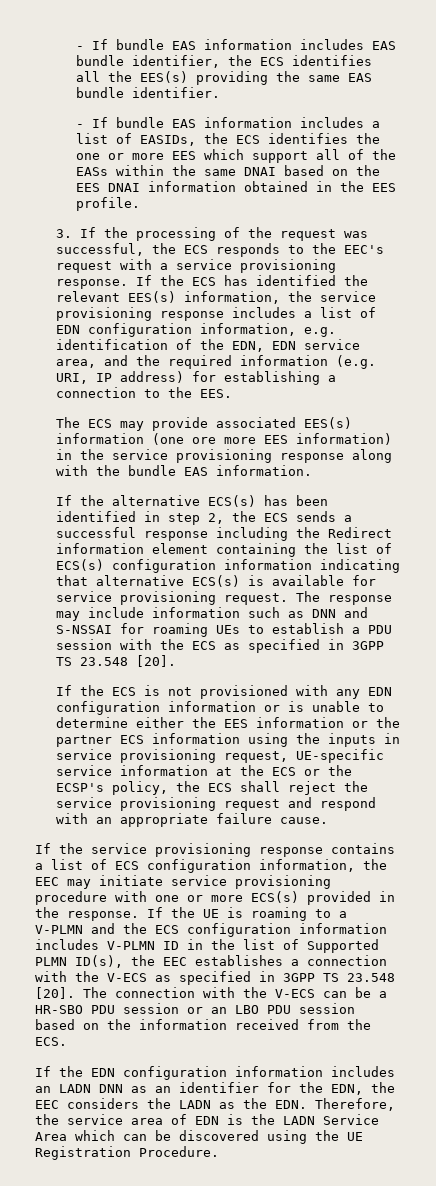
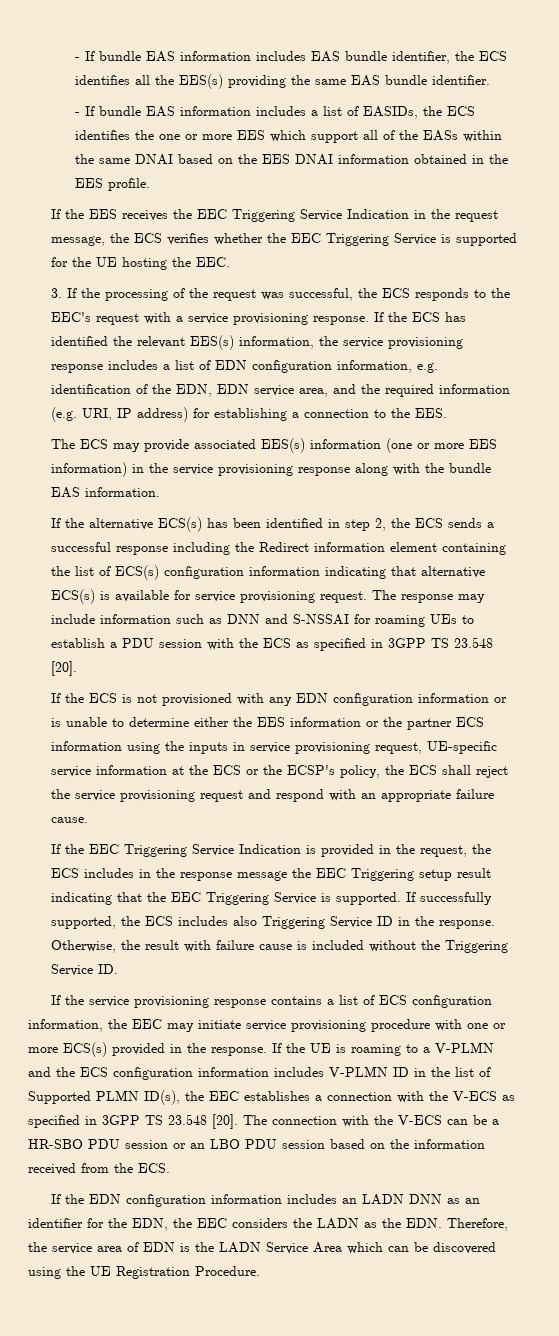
(141, 204) none -> [51,209,499,222] [51,233,518,246] [51,257,231,270] // If the EES receives the EEC Triggering Service Indication in the request message, the ECS verifies whether the EEC Triggering Service is supported for the UE hosting the EEC.
[191,437,216,444] ore -> [417,443,431,449] or
(328, 820) none -> [51,844,492,857] [51,868,492,881] [51,892,493,905] [51,916,496,929] [51,940,509,953] [51,964,119,976] // If the EEC Triggering Service Indication is provided in the request, the ECS includes in the response message the EEC Triggering setup result indicating that the EEC Triggering Service is supported. If successfully supported, the ECS includes also Triggering Service ID in the response. Otherwise, the result with failure cause is included without the Triggering Service ID.

